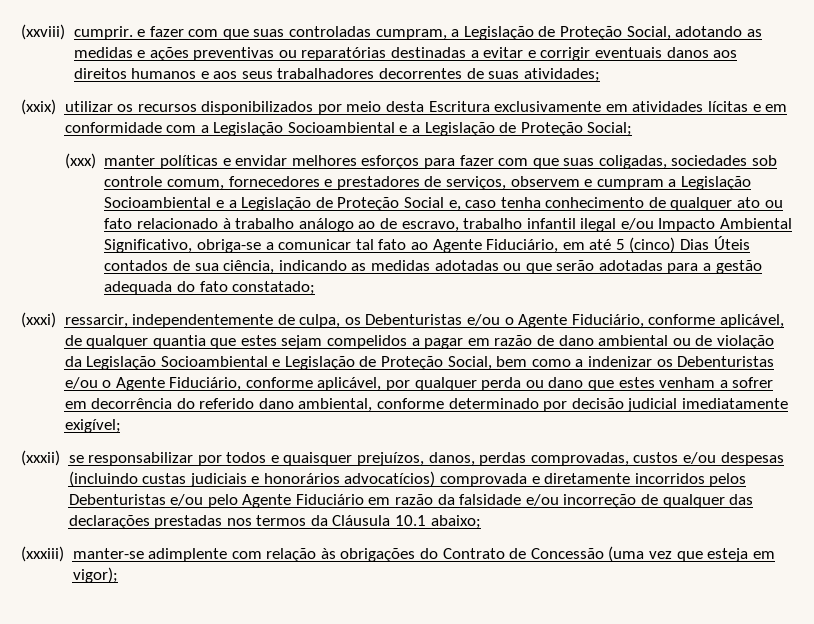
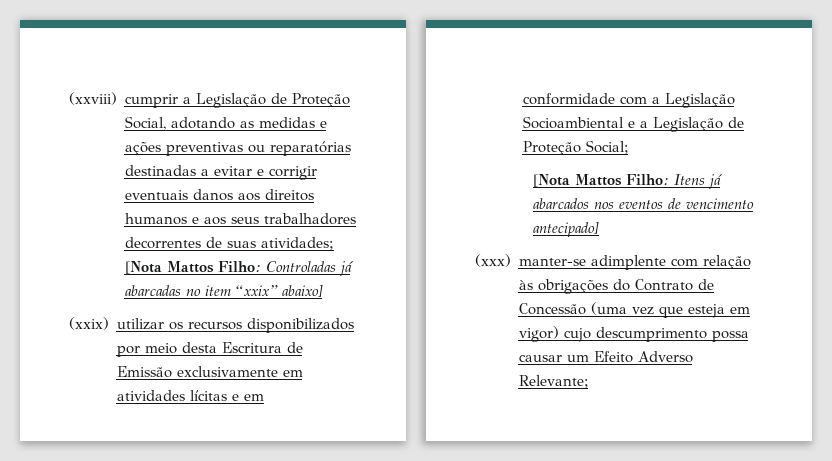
[73,26,447,40] cumprir. e fazer com que suas controladas cumpram, -> [124,94,178,108] cumprir
(600, 75) none -> [124,261,353,276] [124,285,323,297] [Nota Mattos Filho: Controladas já abarcadas no item “xxix” abaixo]
(490, 106) none -> [286,342,303,353] [116,366,172,378] de Emissão
[64,153,778,169] [104,176,751,190] [104,197,783,211] [104,218,793,232] [104,236,750,253] [104,260,762,274] [104,281,316,295] [21,312,784,328] [64,335,774,349] [64,356,775,370] [64,377,774,391] [64,398,788,412] [64,419,121,433] [21,450,784,466] [68,471,747,487] [68,494,754,508] [68,515,481,529] [21,546,64,562] (xxx) manter políticas e envidar melhores esforços para fazer com que suas coligadas, sociedades sob controle comum, fornecedores e prestadores de serviços, observem e cumpram a Legislação Socioambiental e a Legislação de Proteção Social e, caso tenha conhecimento de qualquer ato ou fato relacionado à trabalho análogo ao de escravo, trabalho infantil ilegal e/ou Impacto Ambiental Significativo, obriga-se a comunicar tal fato ao Agente Fiduciário, em até 5 (cinco) Dias Úteis contados de sua ciência, indicando as medidas adotadas ou que serão adotadas para a gestão adequada do fato constatado; // (xxxi) ressarcir, independentemente de culpa, os Debenturistas e/ou o Agente Fiduciário, conforme aplicável, de qualquer quantia que estes sejam compelidos a pagar em razão de dano ambiental ou de violação da Legislação Socioambiental e Legislação de Proteção Social, bem como a indenizar os Debenturistas e/ou o Agente Fiduciário, conforme aplicável, por qualquer perda ou dano que estes venham a sofrer em decorrência do referido dano ambiental, conforme determinado por decisão judicial imediatamente exigível; // (xxxii) se responsabilizar por todos e quaisquer prejuízos, danos, perdas comprovadas, custos e/ou despesas (incluindo custas judiciais e honorários advocatícios) comprovada e diretamente incorridos pelos Debenturistas e/ou pelo Agente Fiduciário em razão da falsidade e/ou incorreção de qualquer das declarações prestadas nos termos da Cláusula 10.1 abaixo; // (xxxiii) -> [533,174,723,189] [533,198,755,209] [533,222,600,237] [475,254,511,267] [Nota Mattos Filho: Itens já abarcados nos eventos de vencimento antecipado] // (xxx)
[72,567,118,583] vigor); -> [518,326,749,342] [518,351,693,363] [518,375,589,388] vigor) cujo descumprimento possa causar um Efeito Adverso Relevante;

